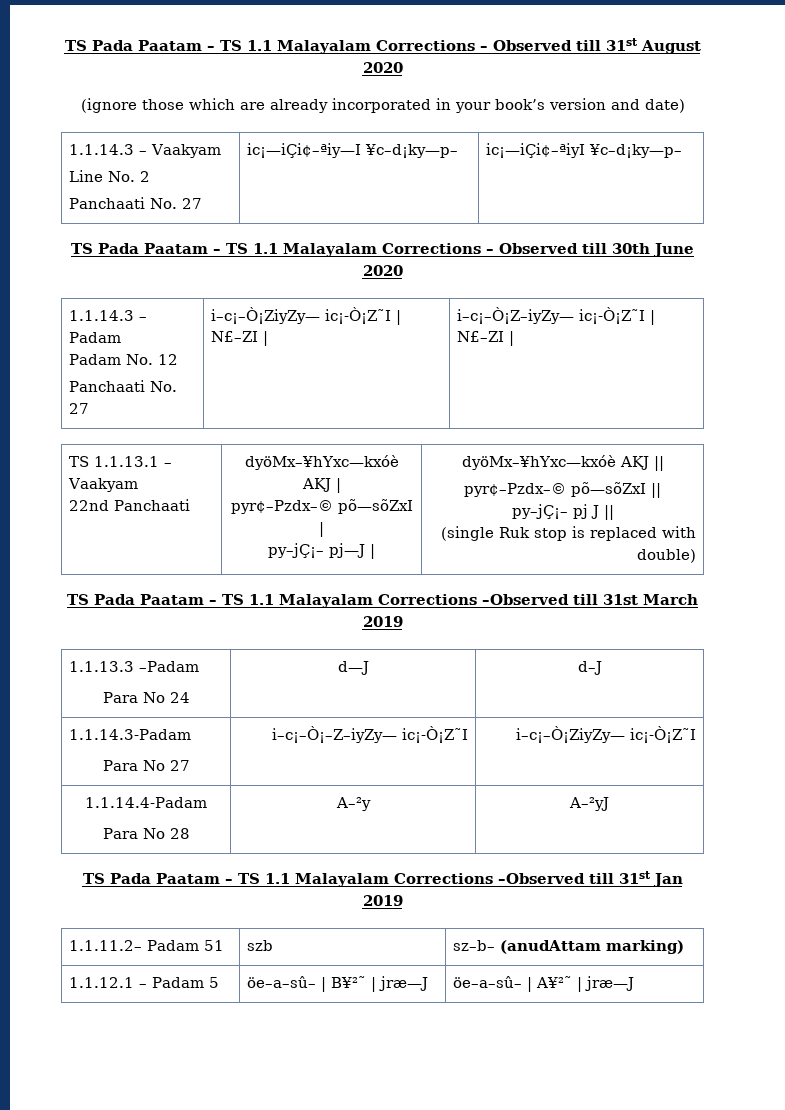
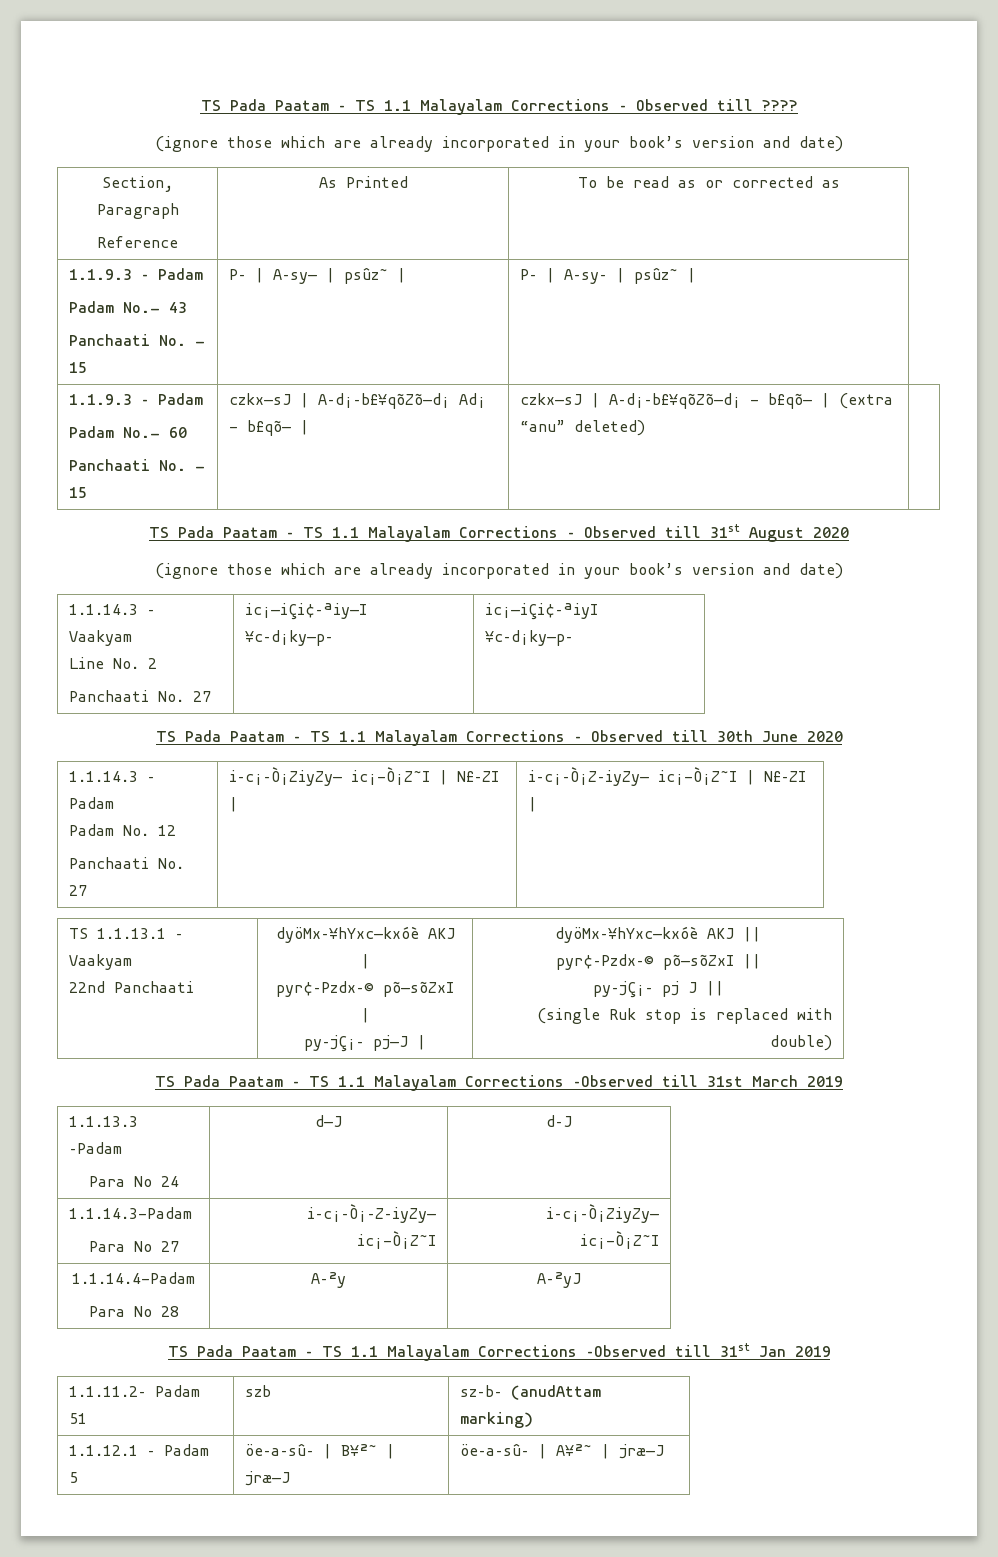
(601, 45) none -> [761,100,798,111] [155,136,843,152] [102,176,173,192] [96,203,179,219] [97,236,178,248] [318,176,408,188] [577,176,840,188] [68,268,203,280] [68,301,187,313] [68,334,205,346] [68,362,87,373] [228,268,406,284] [519,268,696,284] [68,393,203,405] [68,426,187,438] [68,459,205,471] [68,487,87,498] [228,393,486,409] [228,420,309,436] [519,393,893,409] [519,420,645,436] [149,526,701,542] ???? // (ignore those which are already incorporated in your book’s version and date) // Section, Paragraph // Reference | As Printed | To be read as or corrected as // 1.1.9.3 – Padam // Padam No.- 43 // Panchaati No. - 15 | P– | A–sy— | psûz˜ | | P– | A–sy– | psûz˜ | // 1.1.9.3 – Padam // Padam No.- 60 // Panchaati No. - 15 | czkx—sJ | A–d¡–b£¥qõZõ—d¡ Ad¡ - b£qõ— | | czkx—sJ | A–d¡–b£¥qõZõ—d¡ - b£qõ— | (extra “anu” deleted) | // TS Pada Paatam – TS 1.1 Malayalam Corrections – Observed till

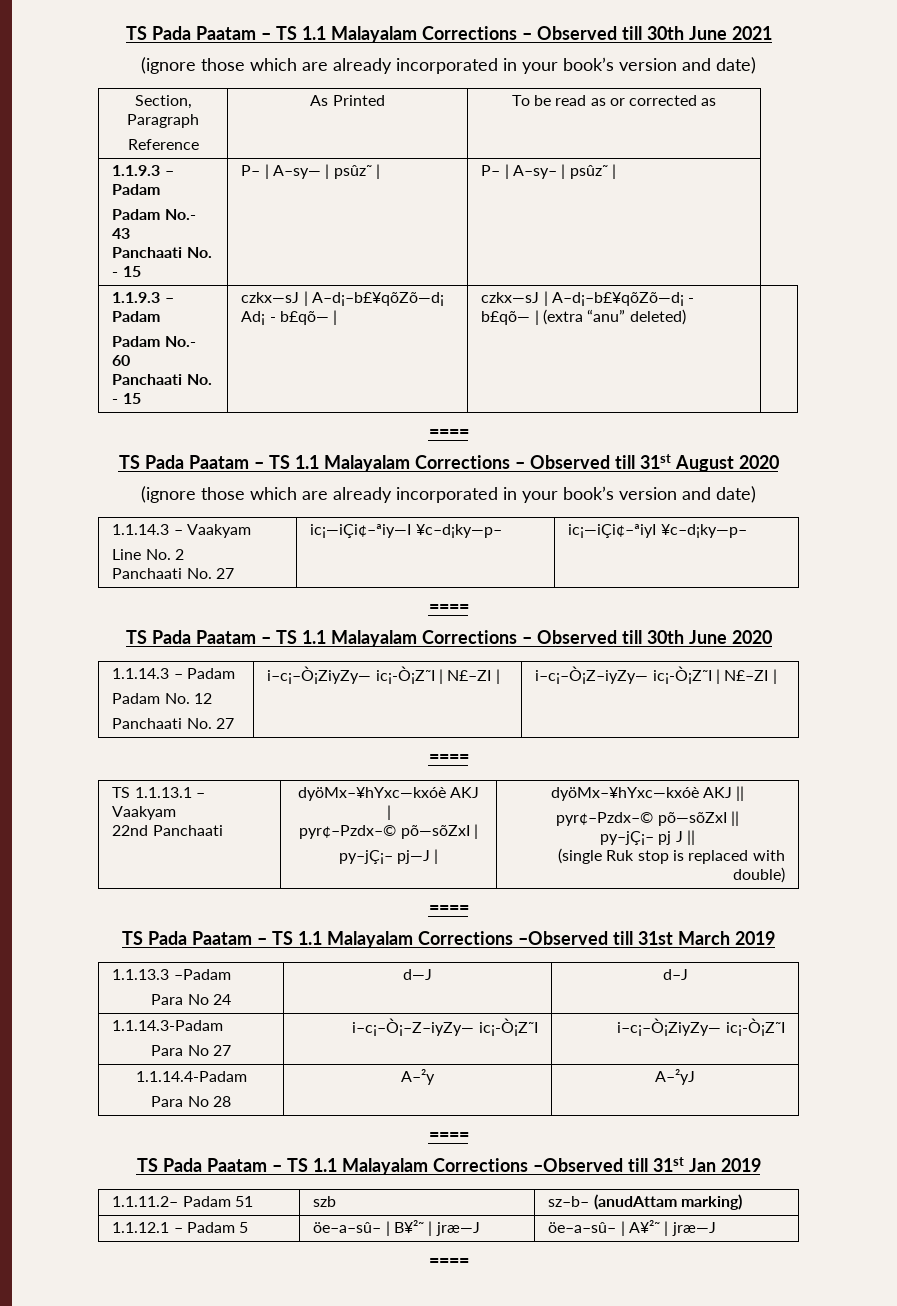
[761,100,798,111] ???? -> [646,26,772,40] 30th June 2021
(645, 428) none -> [428,429,469,438] // ====
(573, 638) none -> [428,604,469,613] // ====
(537, 804) none -> [428,754,469,763] // ====
(833, 1043) none -> [428,905,469,914] // ====
(581, 1280) none -> [428,1132,469,1141] // ====
(664, 1451) none -> [428,1258,469,1267] // ====

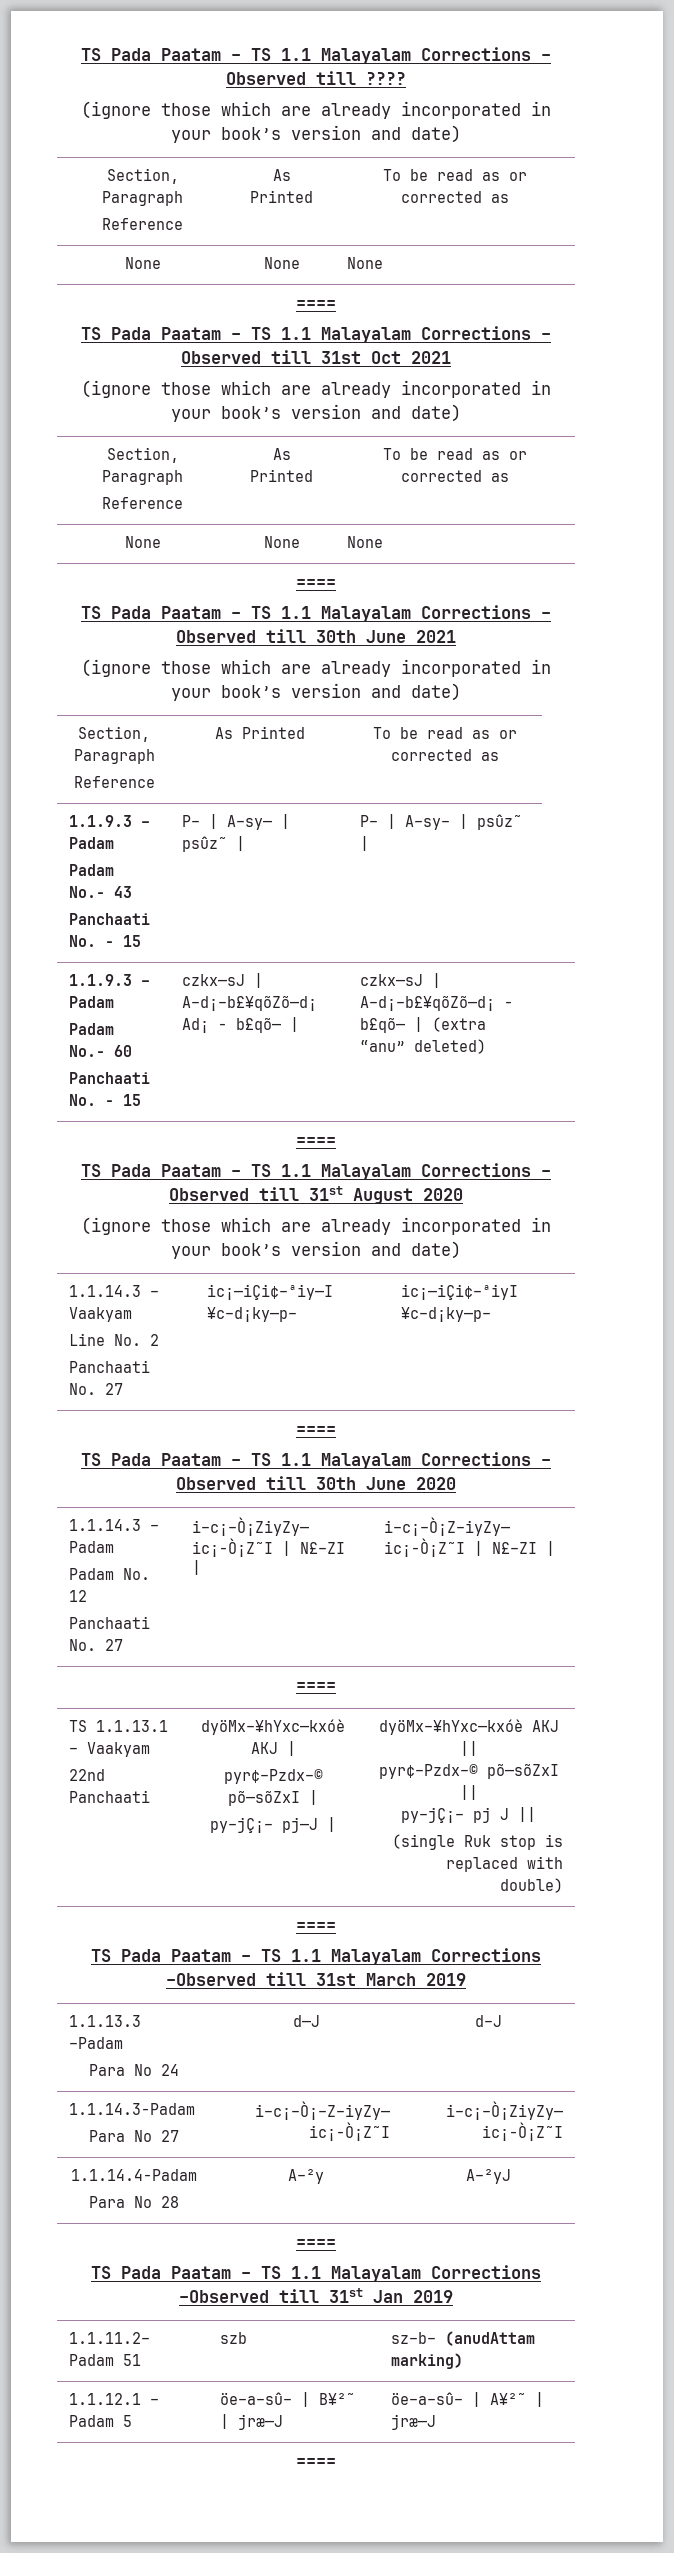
(642, 33) none -> [366,72,406,85] [81,101,551,119] [171,125,461,143] [106,168,179,184] [102,191,183,206] [102,218,183,230] [272,169,291,181] [250,190,313,203] [383,169,527,181] [401,191,509,203] [124,257,161,269] [263,257,300,269] [347,257,384,269] [296,300,336,309] [81,326,551,343] [181,350,451,364] [81,380,551,398] [171,404,461,422] [106,447,179,463] [102,470,183,485] [102,497,183,509] [272,448,291,460] [250,469,313,482] [383,448,527,460] [401,470,509,482] [124,536,161,548] [263,536,300,548] [347,536,384,548] [296,579,336,588] [81,605,551,622] [176,629,306,643] ???? // (ignore those which are already incorporated in your book’s version and date) // Section, Paragraph // Reference | As Printed | To be read as or corrected as // None | None | None // ==== // TS Pada Paatam – TS 1.1 Malayalam Corrections – Observed till 31st Oct 2021 // (ignore those which are already incorporated in your book’s version and date) // Section, Paragraph // Reference | As Printed | To be read as or corrected as // None | None | None // ==== // TS Pada Paatam – TS 1.1 Malayalam Corrections – Observed till

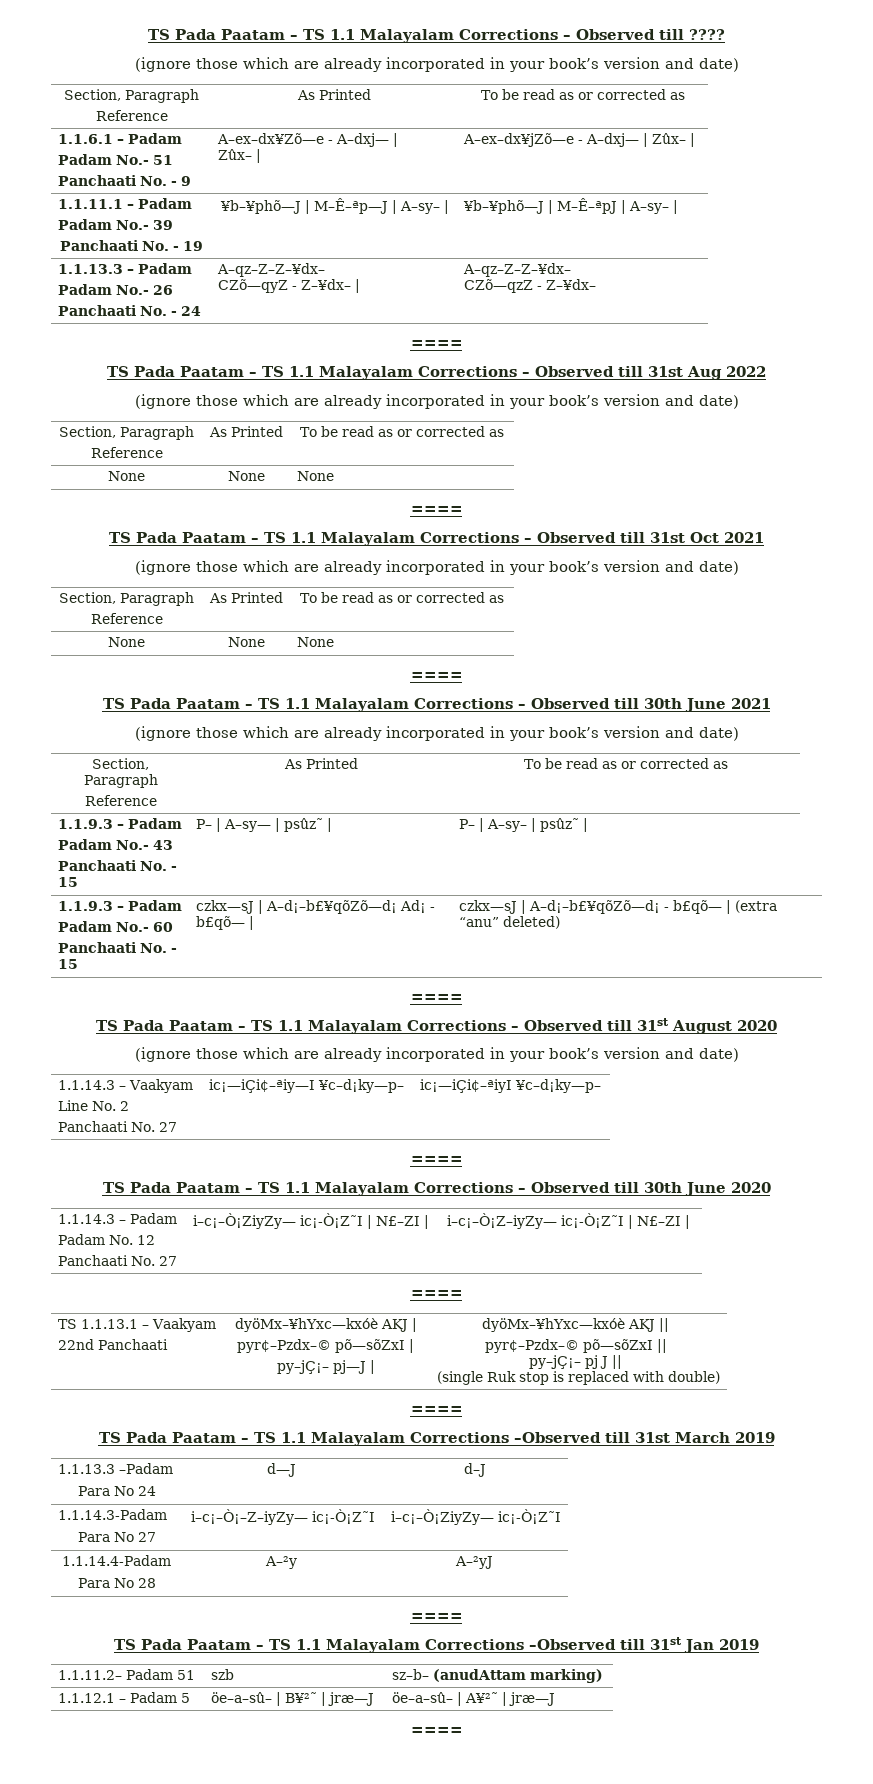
(509, 198) none -> [58,133,183,144] [58,154,174,165] [58,175,192,186] [217,133,399,147] [218,149,262,163] [463,133,696,147] [58,198,193,209] [58,219,174,230] [60,240,203,251] [219,198,449,214] [463,198,679,214] [58,263,193,274] [58,284,174,295] [58,305,202,316] [217,263,326,277] [218,279,361,293] [463,263,572,277] [464,279,597,293] [410,340,463,348] [107,366,766,380] [134,394,739,409] [59,426,194,440] [90,447,163,458] [208,426,283,437] [300,426,504,437] // 1.1.6.1 – Padam // Padam No.- 51 // Panchaati No. - 9 | A–ex–dx¥Zõ—e - A–dxj— | // Zûx– | | A–ex–dx¥jZõ—e - A–dxj— | Zûx– | // 1.1.11.1 – Padam // Padam No.- 39 // Panchaati No. - 19 | ¥b–¥phõ—J | M–Ê–ªp—J | A–sy– | | ¥b–¥phõ—J | M–Ê–ªpJ | A–sy– | // 1.1.13.3 – Padam // Padam No.- 26 // Panchaati No. - 24 | A–qz–Z–Z–¥dx– // CZõ—qyZ - Z–¥dx– | | A–qz–Z–Z–¥dx– // CZõ—qzZ - Z–¥dx– // ==== // TS Pada Paatam – TS 1.1 Malayalam Corrections – Observed till 31st Aug 2022 // (ignore those which are already incorporated in your book’s version and date) // Section, Paragraph // Reference | As Printed | To be read as or corrected as

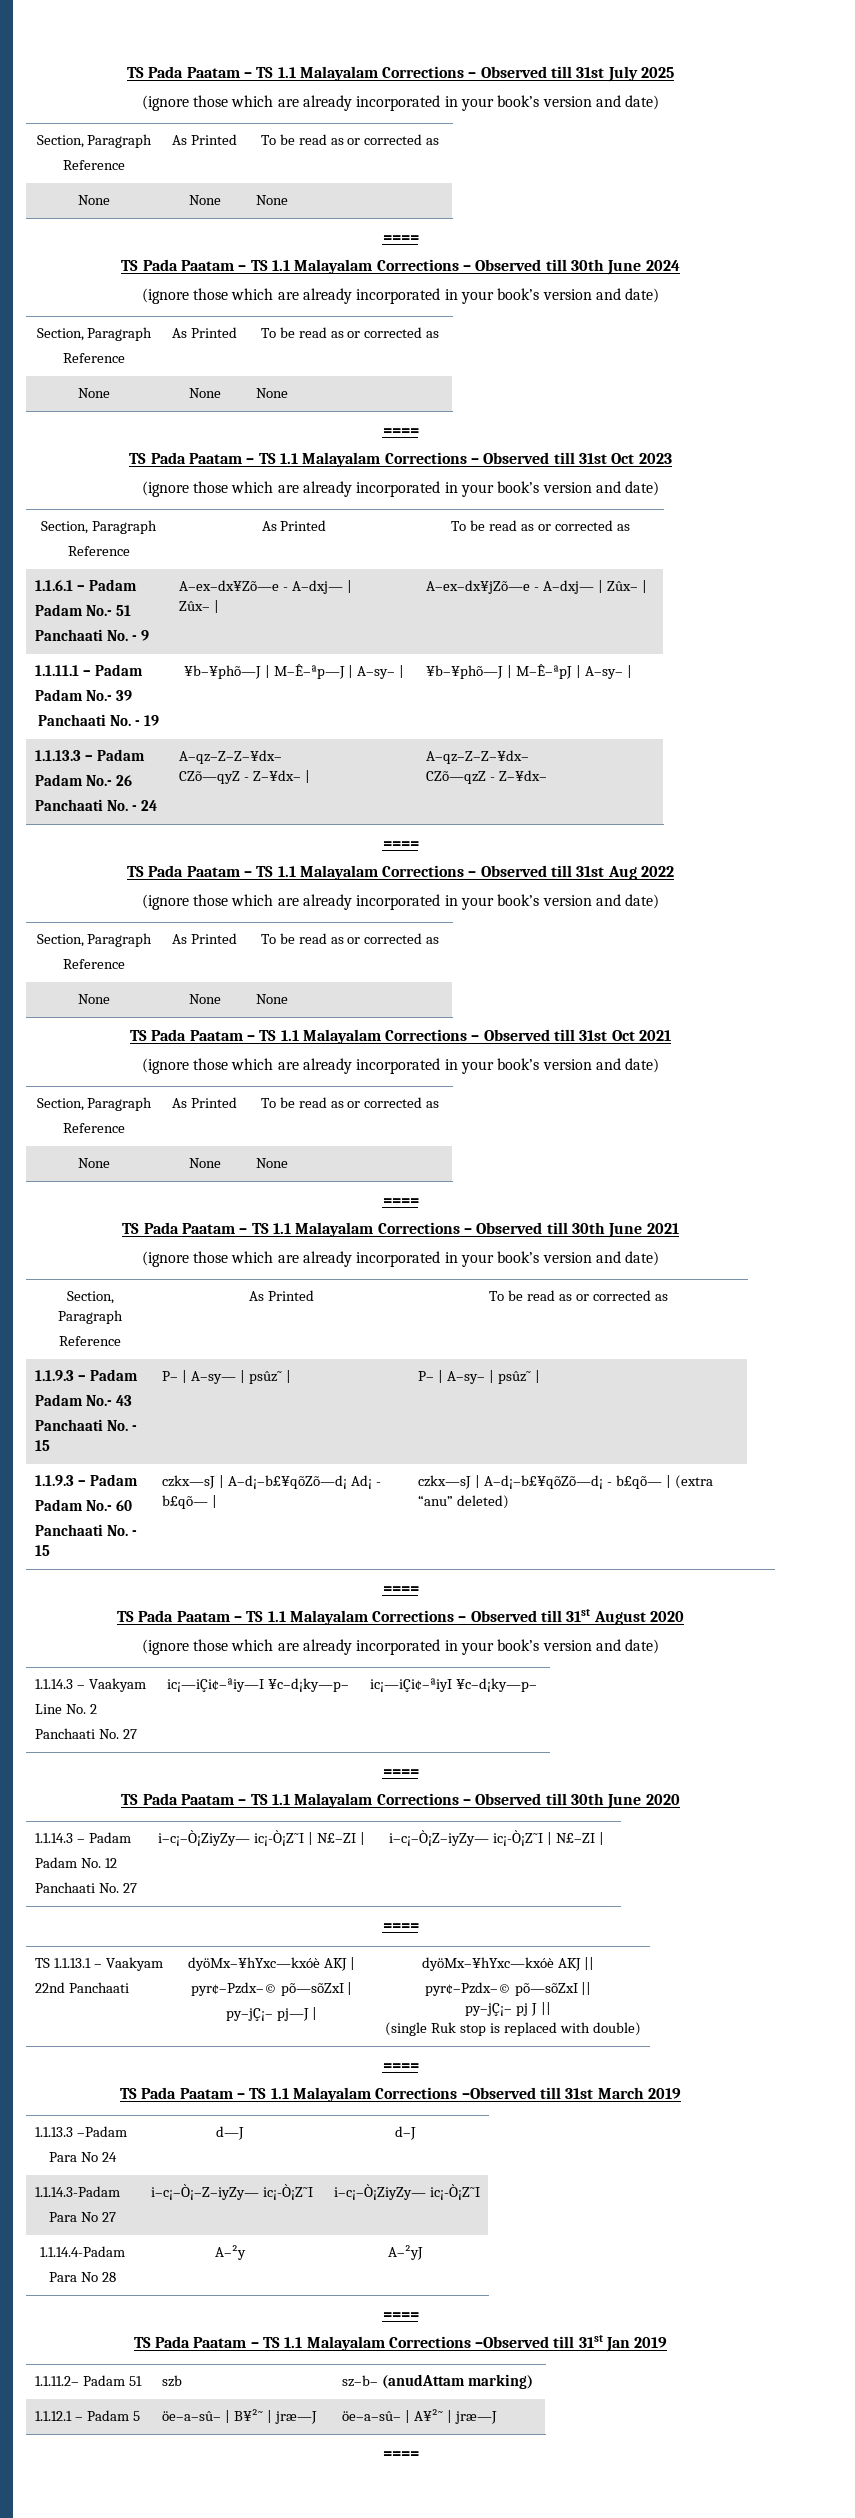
[689,29,725,40] ???? -> [576,66,675,82] [141,95,660,111] [36,134,153,148] [63,160,125,170] [172,134,237,145] [260,134,440,145] [78,195,110,205] [188,195,221,205] [256,195,289,205] [382,235,419,242] [121,259,680,275] [141,288,660,304] [36,327,153,341] [63,353,125,363] [172,327,237,338] [260,327,440,338] [78,388,110,398] [188,388,221,398] [256,388,289,398] [382,428,419,435] [129,452,672,467] 31st July 2025 // (ignore those which are already incorporated in your book’s version and date) // Section, Paragraph // Reference | As Printed | To be read as or corrected as // None | None | None // ==== // TS Pada Paatam – TS 1.1 Malayalam Corrections – Observed till 30th June 2024 // (ignore those which are already incorporated in your book’s version and date) // Section, Paragraph // Reference | As Printed | To be read as or corrected as // None | None | None // ==== // TS Pada Paatam – TS 1.1 Malayalam Corrections – Observed till 31st Oct 2023
[410,506,463,514] // ==== -> (289, 999) none

